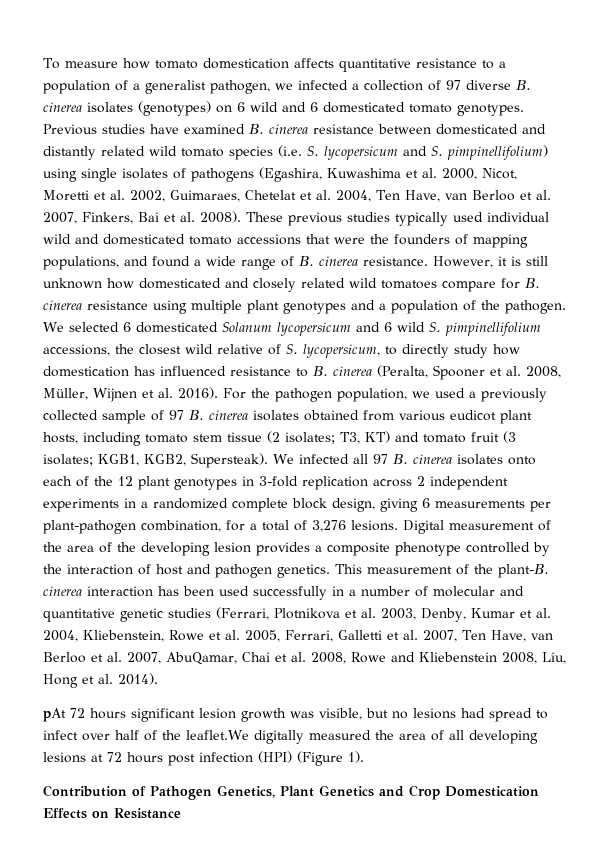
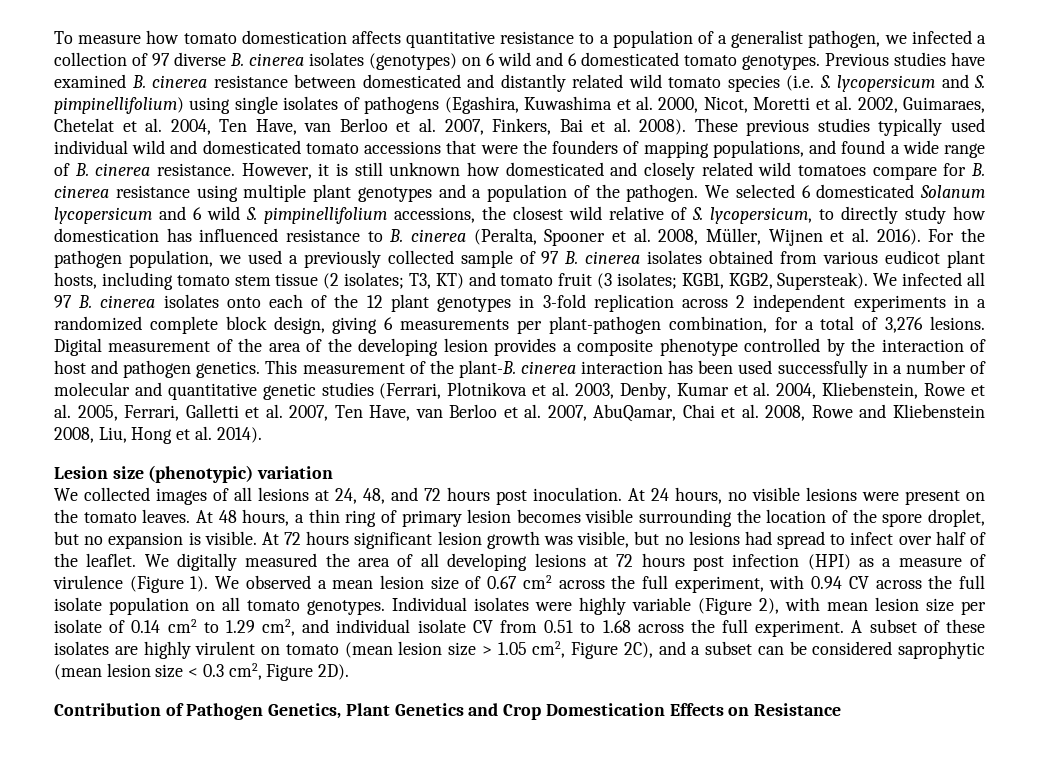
[43,708,66,722] pAt -> [54,465,334,483] [54,487,985,505] [54,509,985,527] [54,531,279,549] Lesion size (phenotypic) variation // We collected images of all lesions at 24, 48, and 72 hours post inoculation. At 24 hours, no visible lesions were present on the tomato leaves. At 48 hours, a thin ring of primary lesion becomes visible surrounding the location of the spore droplet, but no expansion is visible. At
[186,730,249,740] leaflet.We -> [86,553,169,567] leaflet. We
[297,751,364,766] (Figure 1). -> [858,554,987,567] [53,575,985,593] [54,597,986,615] [54,619,985,637] [54,641,985,659] [54,663,350,681] as a measure of virulence (Figure 1). We observed a mean lesion size of 0.67 cm2 across the full experiment, with 0.94 CV across the full isolate population on all tomato genotypes. Individual isolates were highly variable (Figure 2), with mean lesion size per isolate of 0.14 cm2 to 1.29 cm2, and individual isolate CV from 0.51 to 1.68 across the full experiment. A subset of these isolates are highly virulent on tomato (mean lesion size > 1.05 cm2, Figure 2C), and a subset can be considered saprophytic (mean lesion size < 0.3 cm2, Figure 2D).

